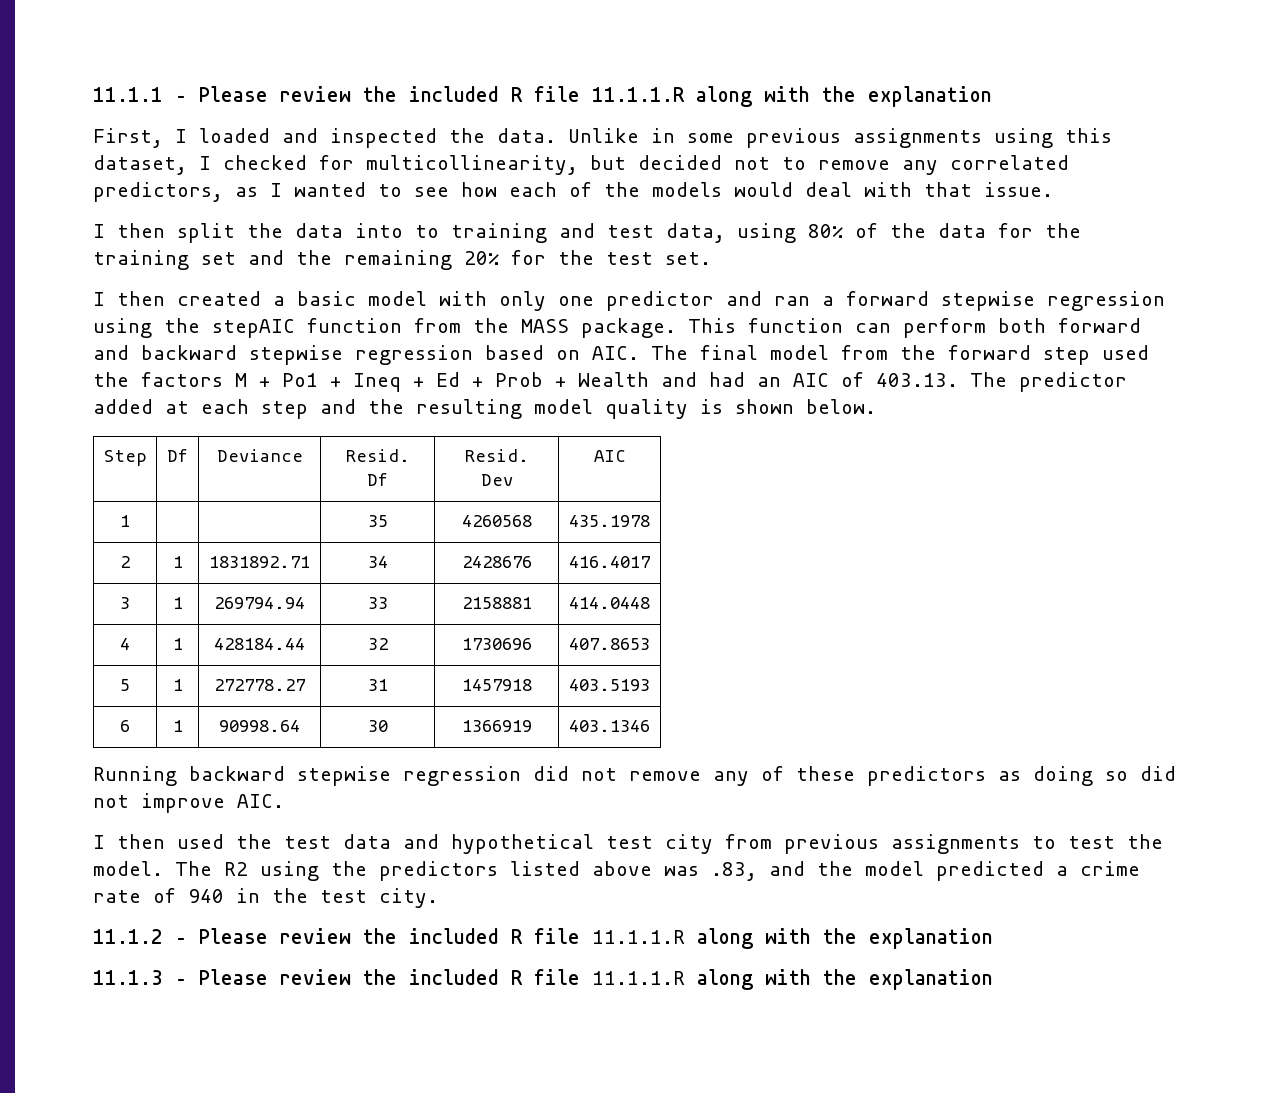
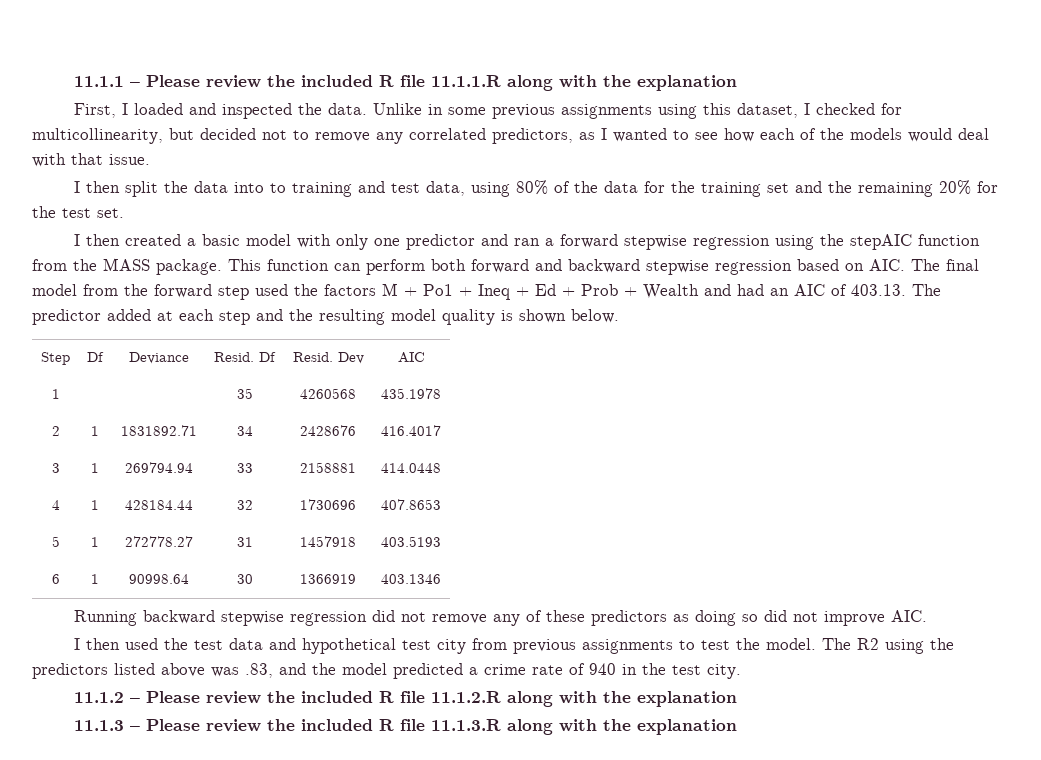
[592,930,685,944] 11.1.1.R -> [431,691,502,703] 11.1.2.R
[592,971,685,985] 11.1.1.R -> [431,719,502,731] 11.1.3.R

